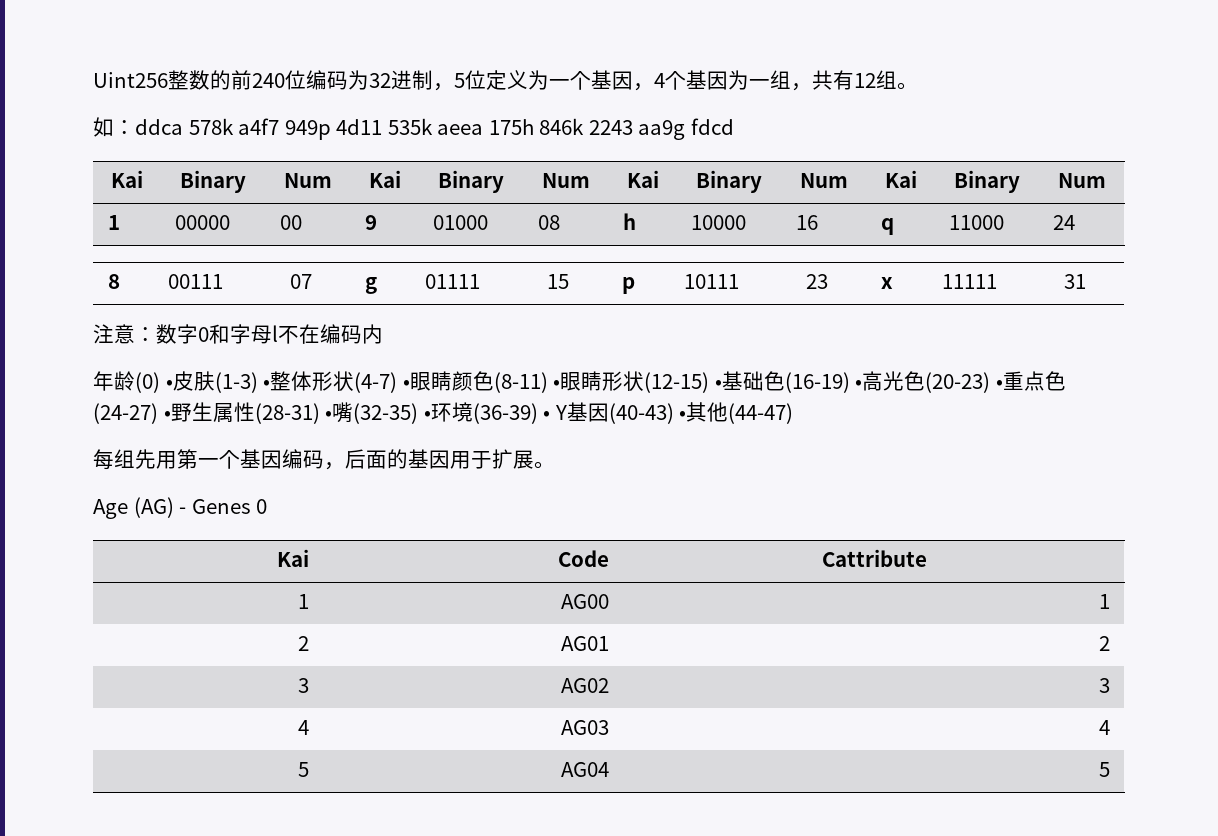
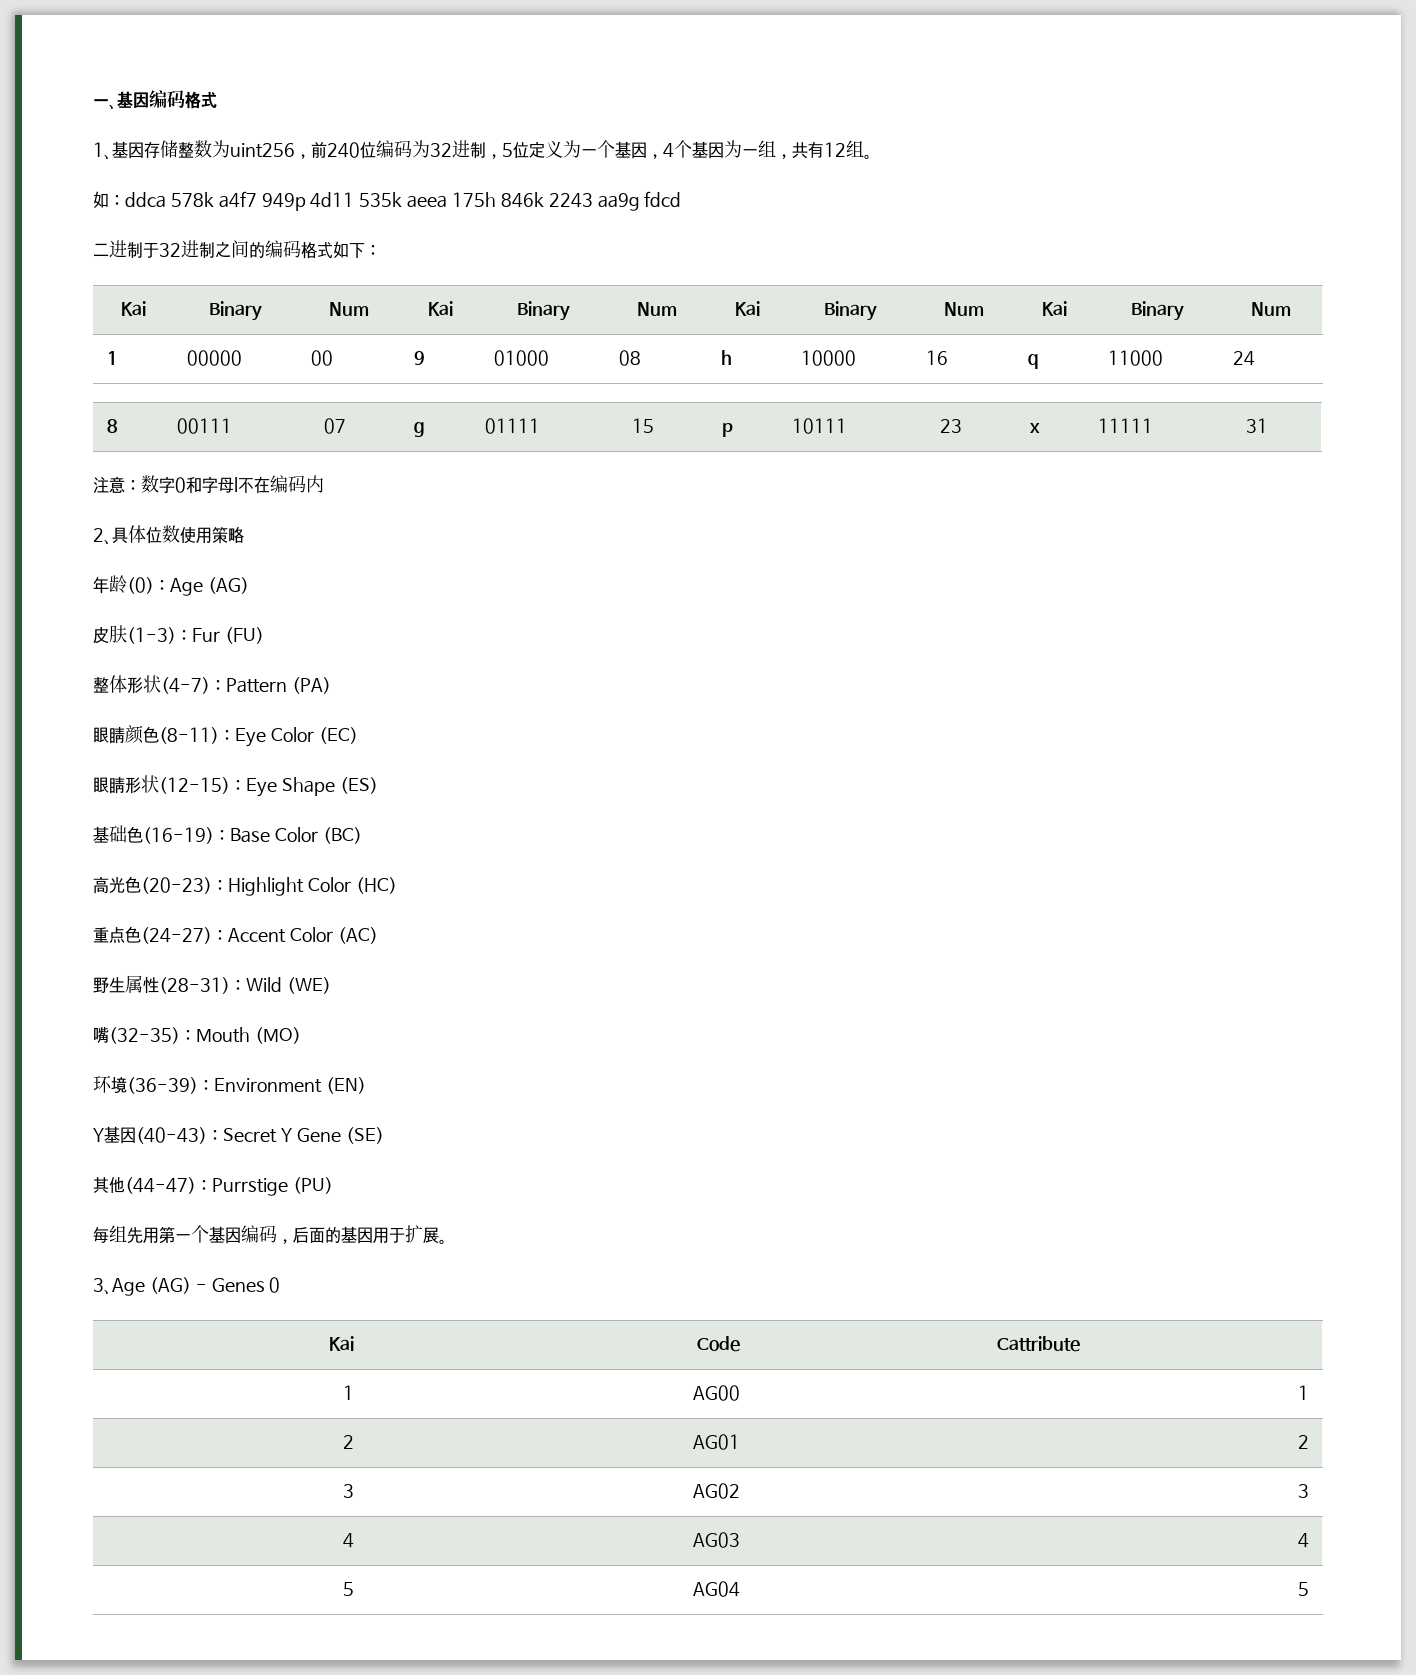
[93,70,231,90] Uint256整数的 -> [93,90,217,110] [93,140,311,160] 一、基因编码格式 // 1、基因存储整数为uint256，
(734, 126) none -> [93,240,381,259] // 二进制于32进制之间的编码格式如下：
[93,371,271,393] 年龄(0) •皮肤(1-3) • -> [93,525,244,545] [93,575,249,596] [93,625,264,644] 2、具体位数使用策略 // 年龄(0)：Age (AG) // 皮肤(1-3)：Fur (FU) //
[402,380,410,389] • -> [210,677,331,694] ：Pattern (PA) //
[553,371,1066,393] [93,402,687,424] •眼睛形状(12-15) •基础色(16-19) •高光色(20-23) •重点色(24-27) •野生属性(28-31) •嘴(32-35) •环境(36-39) • Y基因(40-43) • -> [219,727,358,747] [93,775,378,797] [93,825,362,844] [93,876,397,896] [93,926,378,944] [93,975,331,994] [93,1026,301,1044] [93,1075,366,1094] [93,1126,384,1144] ：Eye Color (EC) // 眼睛形状(12-15)：Eye Shape (ES) // 基础色(16-19)：Base Color (BC) // 高光色(20-23)：Highlight Color (HC) // 重点色(24-27)：Accent Color (AC) // 野生属性(28-31)：Wild (WE) // 嘴(32-35)：Mouth (MO) // 环境(36-39)：Environment (EN) // Y基因(40-43)：Secret Y Gene (SE) //
(794, 413) none -> [196,1177,333,1196] ：Purrstige (PU)
(555, 465) none -> [93,1278,112,1295] 3、

